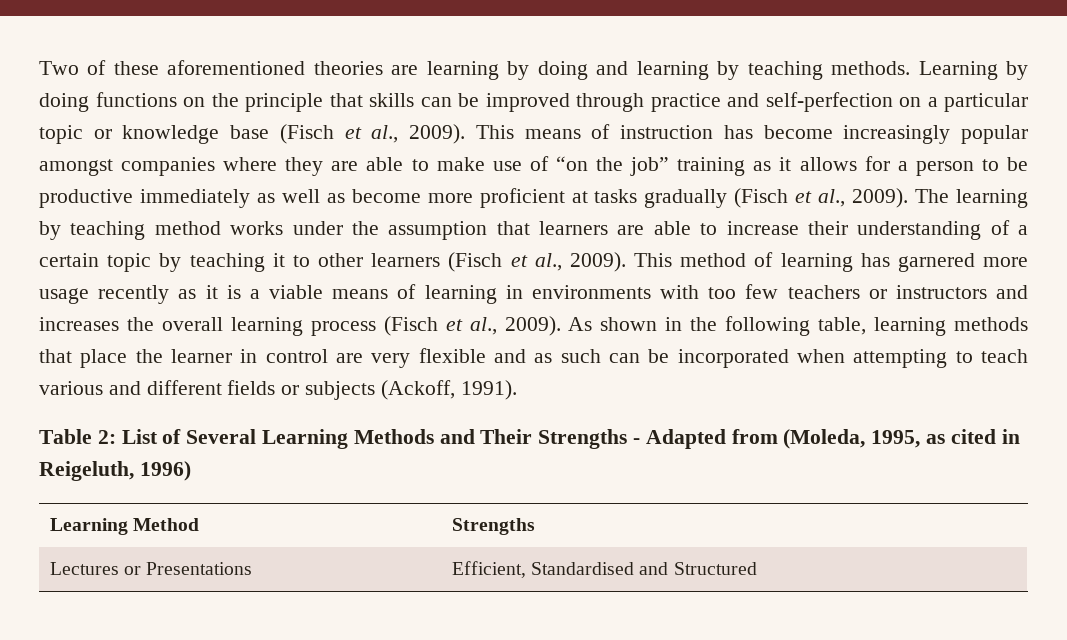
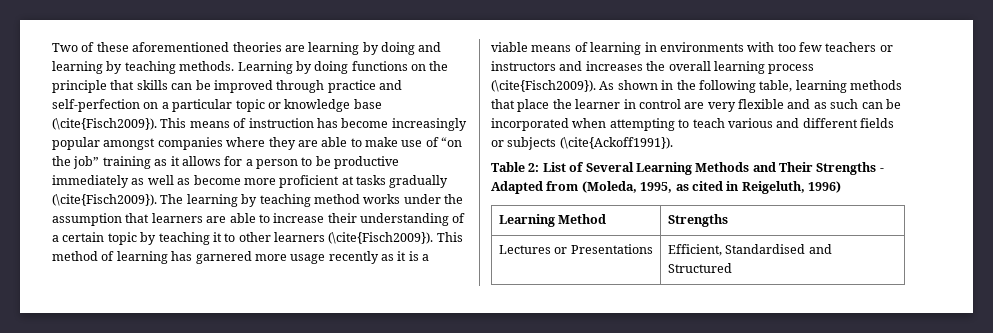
[279,124,466,144] (Fisch et al., 2009). -> [52,118,157,130] (\cite{Fisch2009}).
[734,188,909,208] (Fisch et al., 2009). -> [52,194,157,206] (\cite{Fisch2009}).
[448,252,626,272] (Fisch et al., 2009). -> [328,232,434,244] (\cite{Fisch2009}).
[383,316,561,336] (Fisch et al., 2009). -> [491,80,596,92] (\cite{Fisch2009}).
[380,380,517,400] (Ackoff, 1991). -> [559,137,673,149] (\cite{Ackoff1991}).

